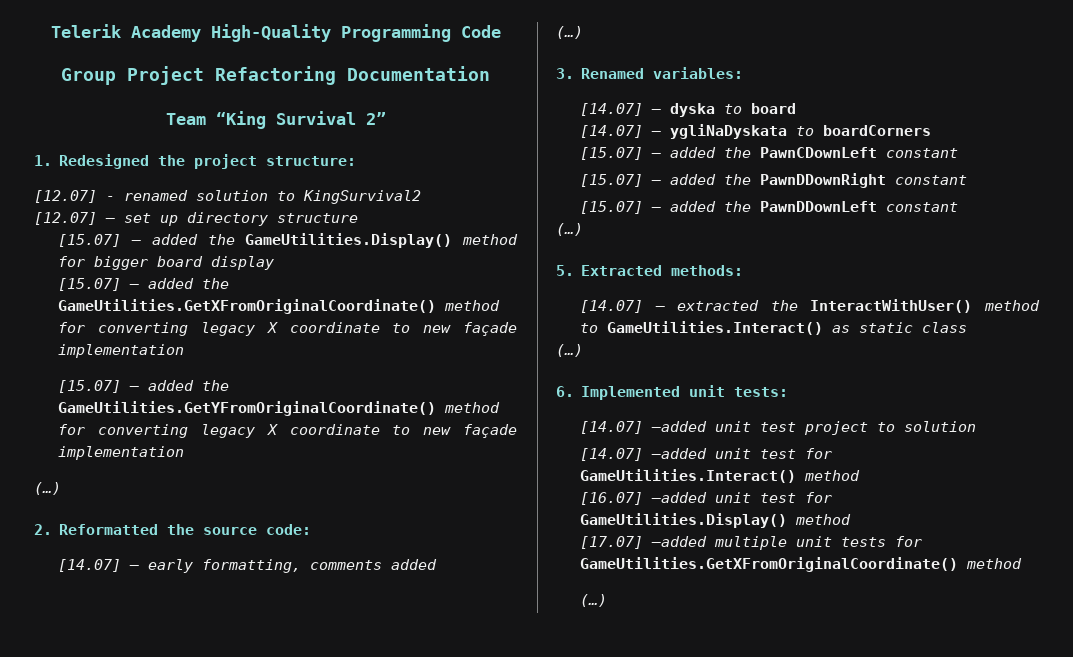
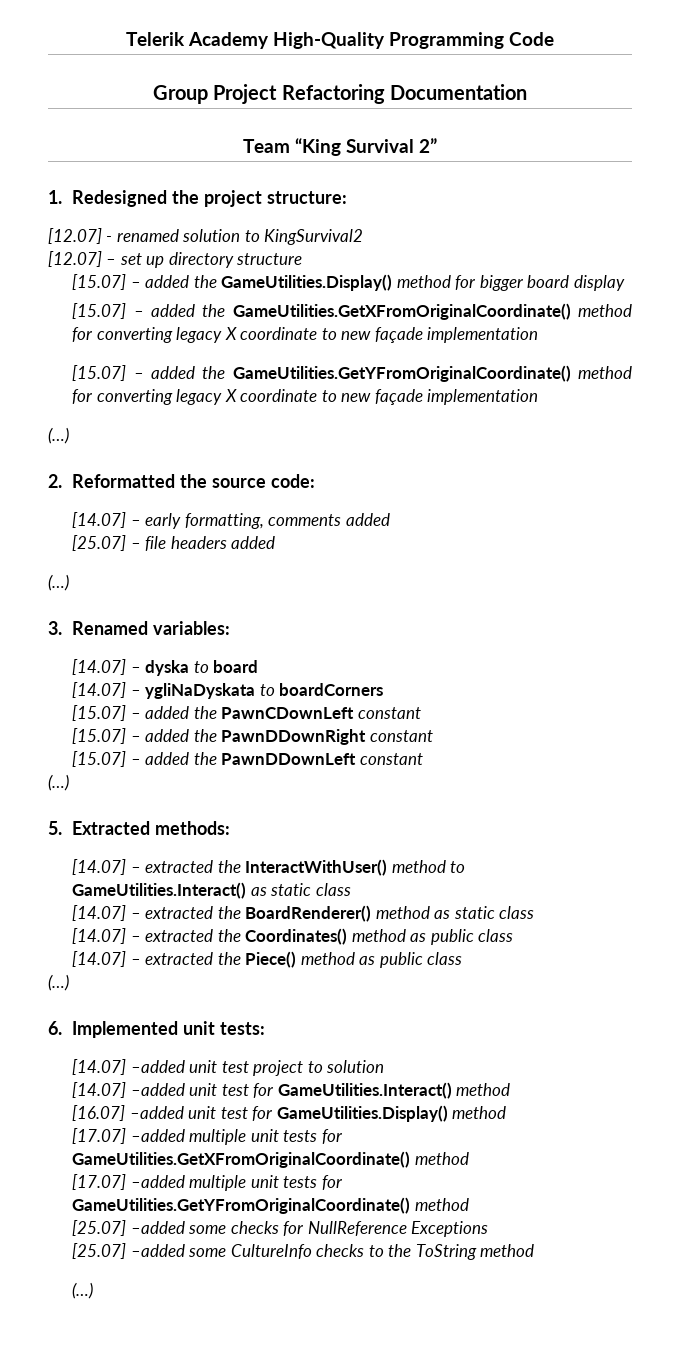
(438, 564) none -> [72,535,276,551] // [25.07] – file headers added
(968, 327) none -> [72,905,535,922] [72,928,514,945] [72,951,463,968] // [14.07] – extracted the BoardRenderer() method as static class // [14.07] – extracted the Coordinates() method as public class // [14.07] – extracted the Piece() method as public class
(1023, 563) none -> [72,1174,343,1191] [72,1197,469,1214] [72,1220,489,1237] [72,1243,535,1260] // [17.07] –added multiple unit tests for GameUtilities.GetYFromOriginalCoordinate() method // [25.07] –added some checks for NullReference Exceptions // [25.07] –added some CultureInfo checks to the ToString method

